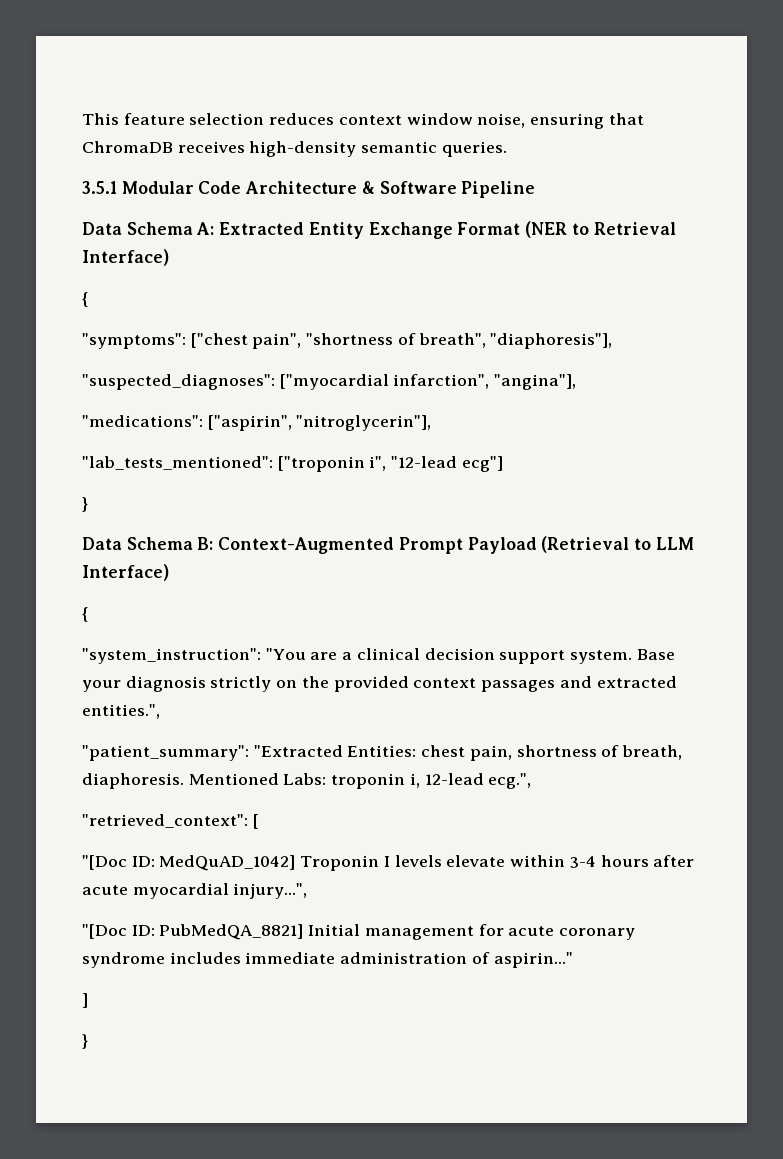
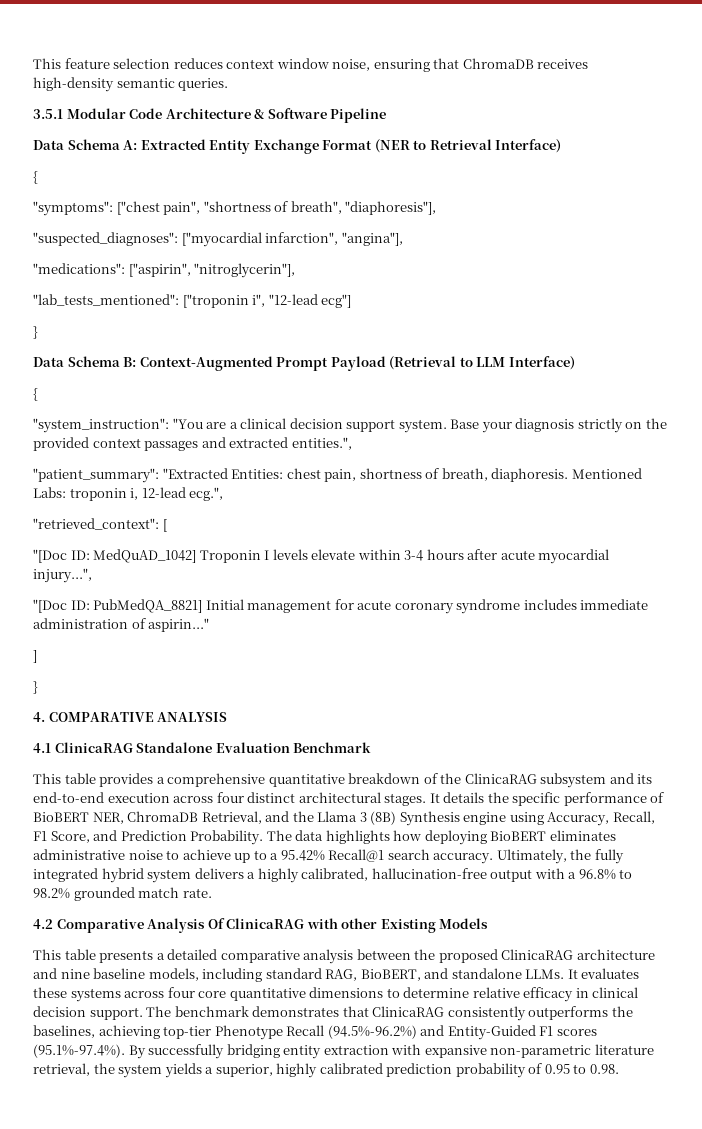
(88, 1041) none -> [33,712,228,722] [33,742,372,753] [33,773,653,788] [33,792,665,806] [33,811,655,826] [33,830,616,845] [33,849,624,864] [33,868,633,883] [33,887,212,901] [33,918,489,933] [33,949,655,964] [33,968,640,982] [33,987,639,1002] [33,1006,633,1021] [33,1025,597,1040] [33,1044,654,1059] [33,1063,619,1078] // 4. COMPARATIVE ANALYSIS // 4.1 ClinicaRAG Standalone Evaluation Benchmark // This table provides a comprehensive quantitative breakdown of the ClinicaRAG subsystem and its end-to-end execution across four distinct architectural stages. It details the specific performance of BioBERT NER, ChromaDB Retrieval, and the Llama 3 (8B) Synthesis engine using Accuracy, Recall, F1 Score, and Prediction Probability. The data highlights how deploying BioBERT eliminates administrative noise to achieve up to a 95.42% Recall@1 search accuracy. Ultimately, the fully integrated hybrid system delivers a highly calibrated, hallucination-free output with a 96.8% to 98.2% grounded match rate. // 4.2 Comparative Analysis Of ClinicaRAG with other Existing Models // This table presents a detailed comparative analysis between the proposed ClinicaRAG architecture and nine baseline models, including standard RAG, BioBERT, and standalone LLMs. It evaluates these systems across four core quantitative dimensions to determine relative efficacy in clinical decision support. The benchmark demonstrates that ClinicaRAG consistently outperforms the baselines, achieving top-tier Phenotype Recall (94.5%-96.2%) and Entity-Guided F1 scores (95.1%-97.4%). By successfully bridging entity extraction with expansive non-parametric literature retrieval, the system yields a superior, highly calibrated prediction probability of 0.95 to 0.98.

